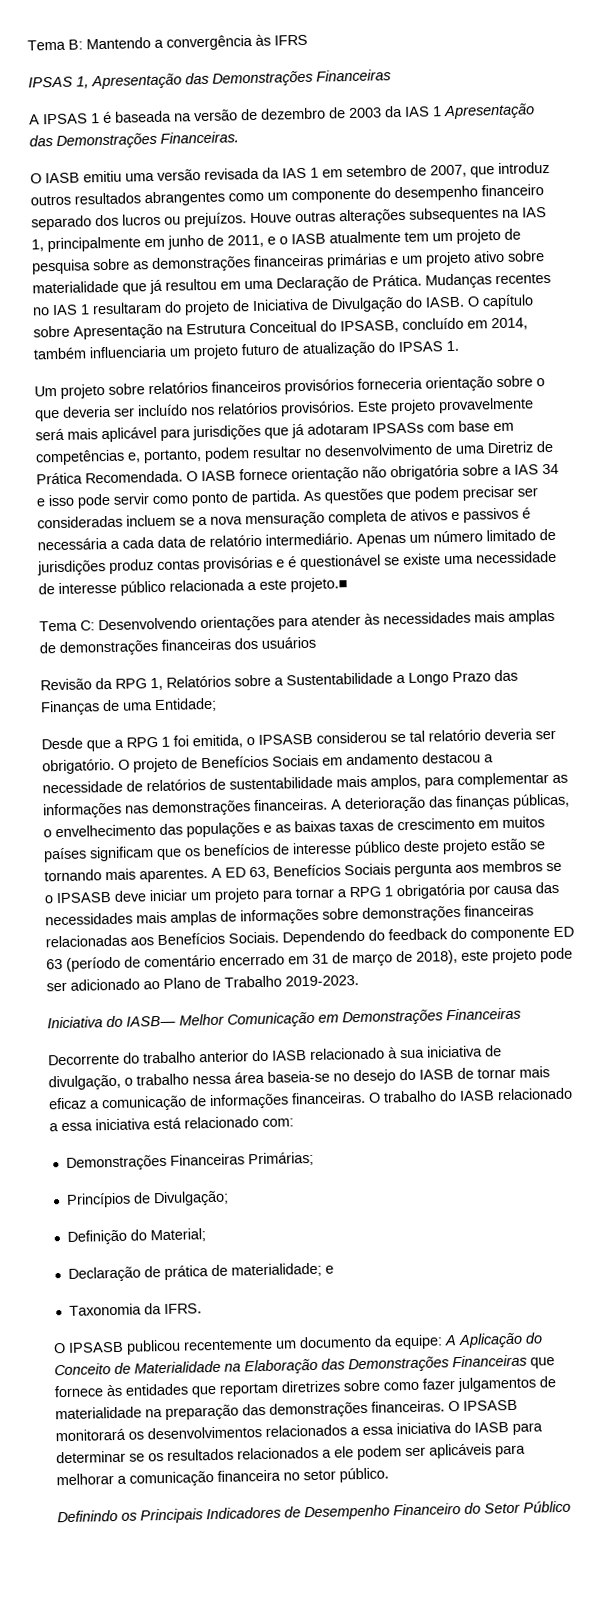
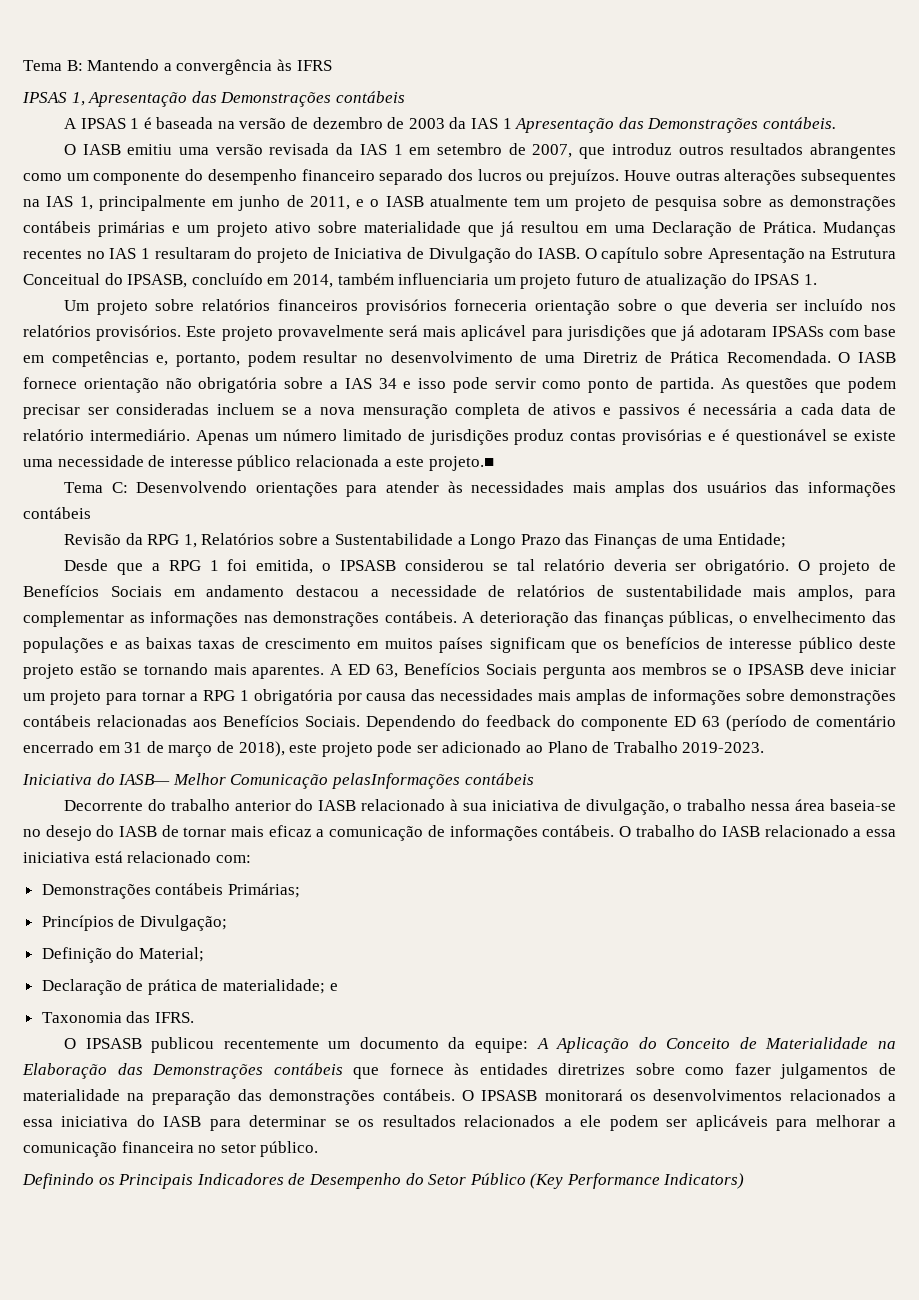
[316,69,391,82] Financeiras -> [335,91,405,103] contábeis
[160,131,239,144] Financeiras. -> [762,117,836,129] contábeis.
[253,254,324,267] financeiras -> [23,221,91,233] contábeis
[39,638,231,656] de demonstrações financeiras -> (665, 489) none
(316, 642) none -> [775,481,896,497] [23,507,91,519] das informações contábeis
[253,798,328,812] financeiras. -> [384,611,457,623] contábeis.
[464,904,534,917] financeiras -> [23,715,91,727] contábeis
[318,1007,521,1026] em Demonstrações Financeiras -> [331,773,534,789] pelasInformações contábeis
[291,1091,366,1105] financeiras. -> [542,825,615,837] contábeis.
[169,1153,245,1166] Financeiras -> [155,883,224,895] contábeis
[143,1303,162,1315] da -> [126,1011,151,1023] das
[452,1354,527,1368] Financeiras -> [273,1063,343,1075] contábeis
[191,1382,279,1398] que reportam -> (548, 1069) none
[371,1400,445,1413] financeiras. -> [382,1089,455,1101] contábeis.
[393,1503,461,1516] Financeiro -> (401, 1181) none
(571, 1506) none -> [530,1173,745,1189] (Key Performance Indicators)

